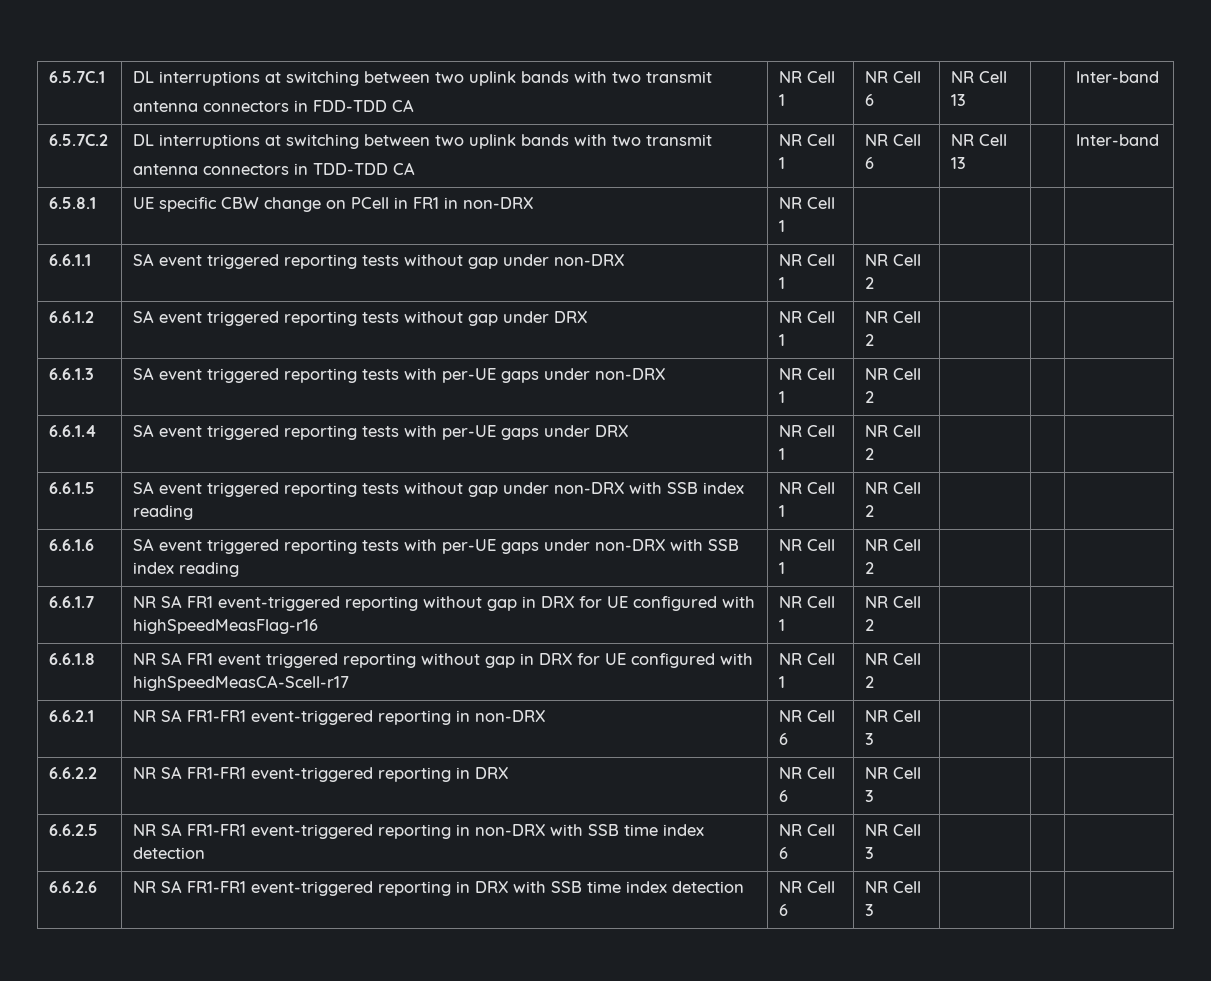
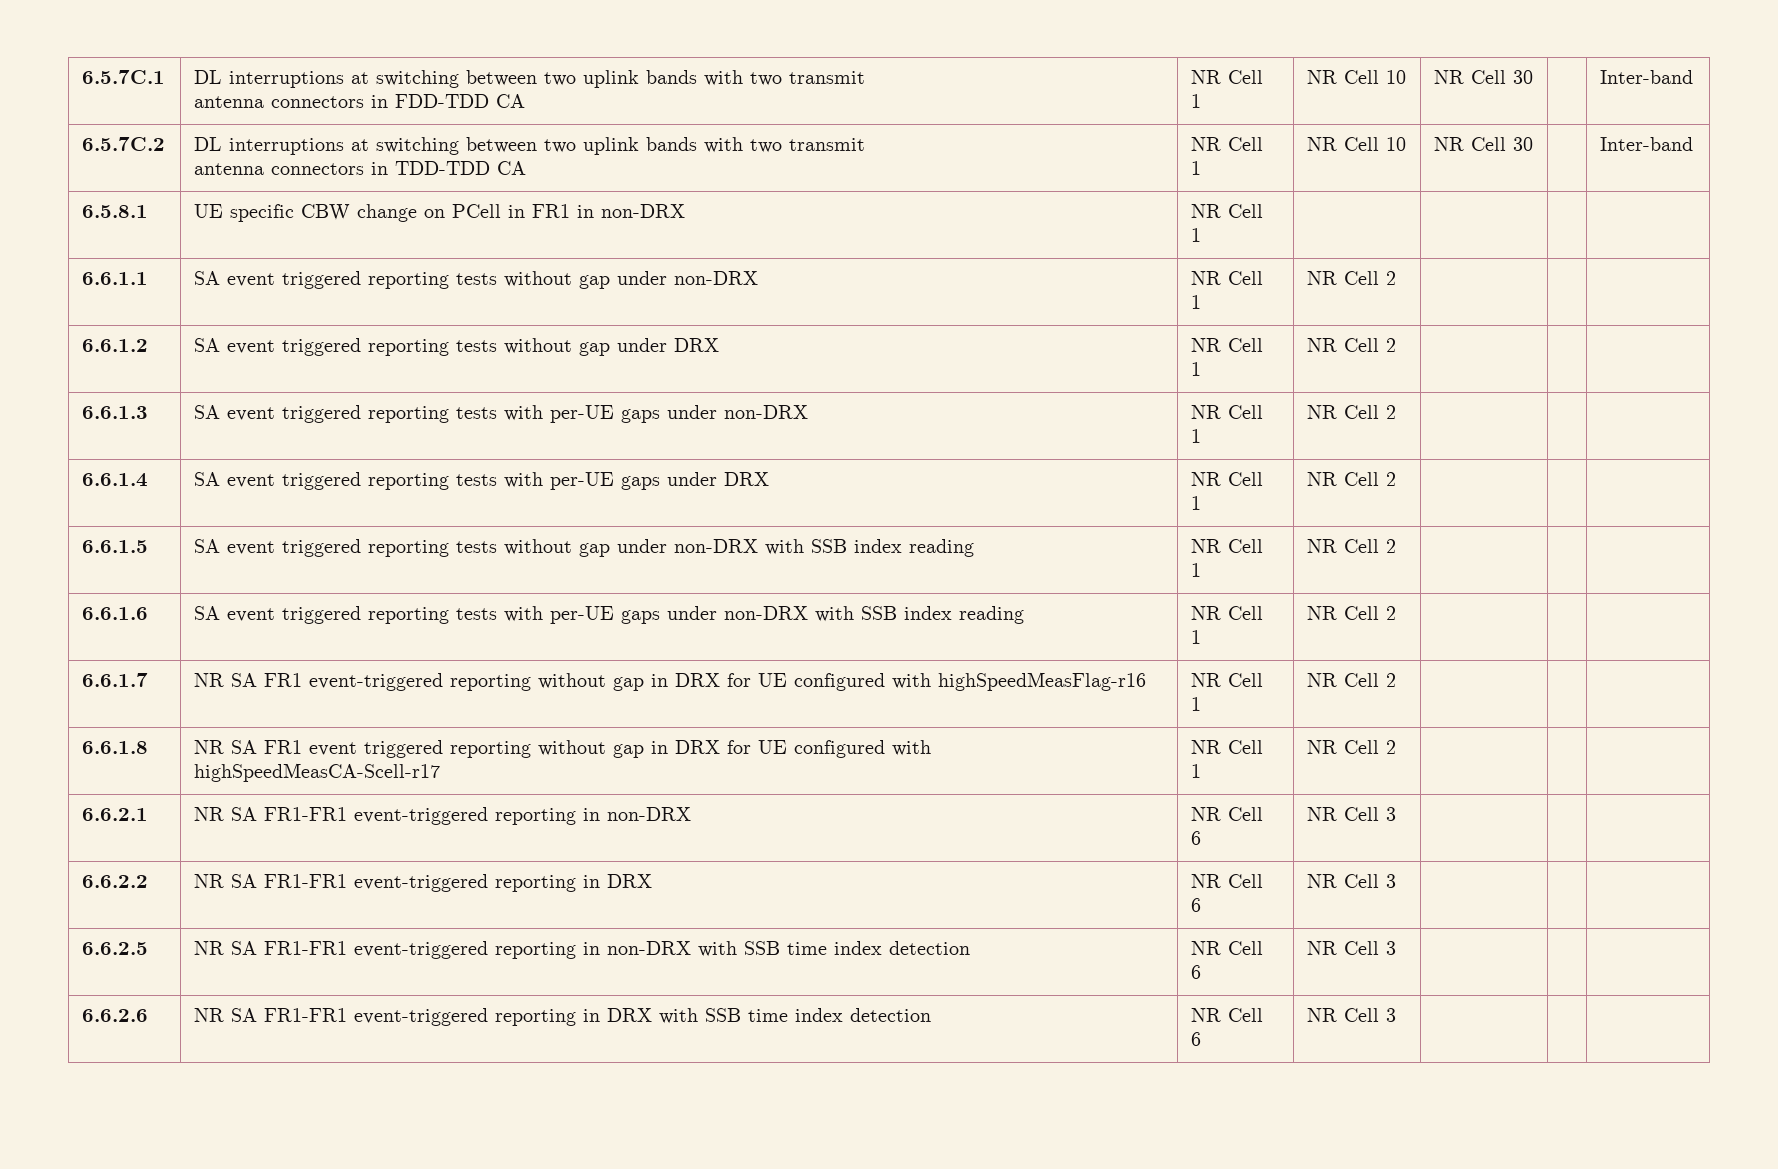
[865,94,875,106] [951,71,1008,83] [951,94,967,106] 6 | NR Cell 13 -> [1386,70,1407,84] [1434,70,1534,84] 10 | NR Cell 30
[865,157,875,169] [951,134,1008,146] [951,157,967,169] 6 | NR Cell 13 -> [1386,137,1407,151] [1434,137,1534,151] 10 | NR Cell 30

